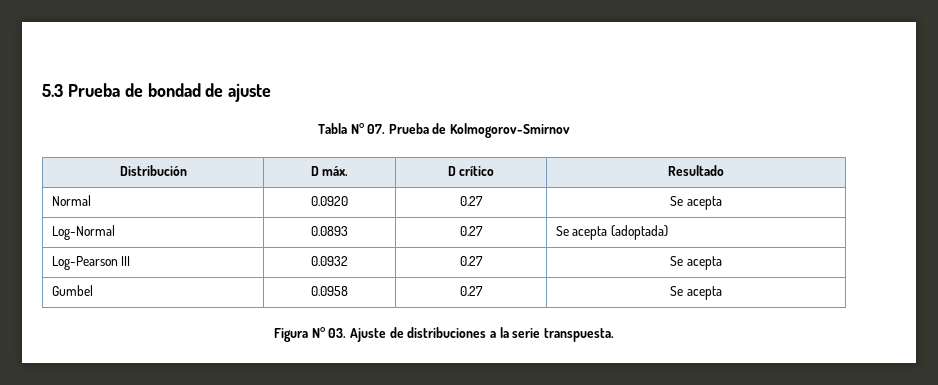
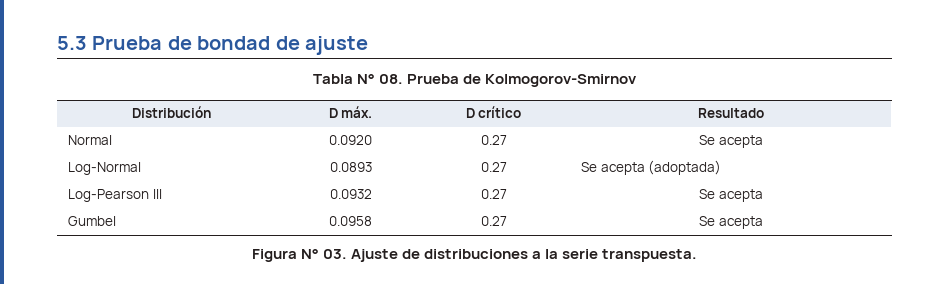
[367,124,386,134] 07. -> [378,74,403,84] 08.

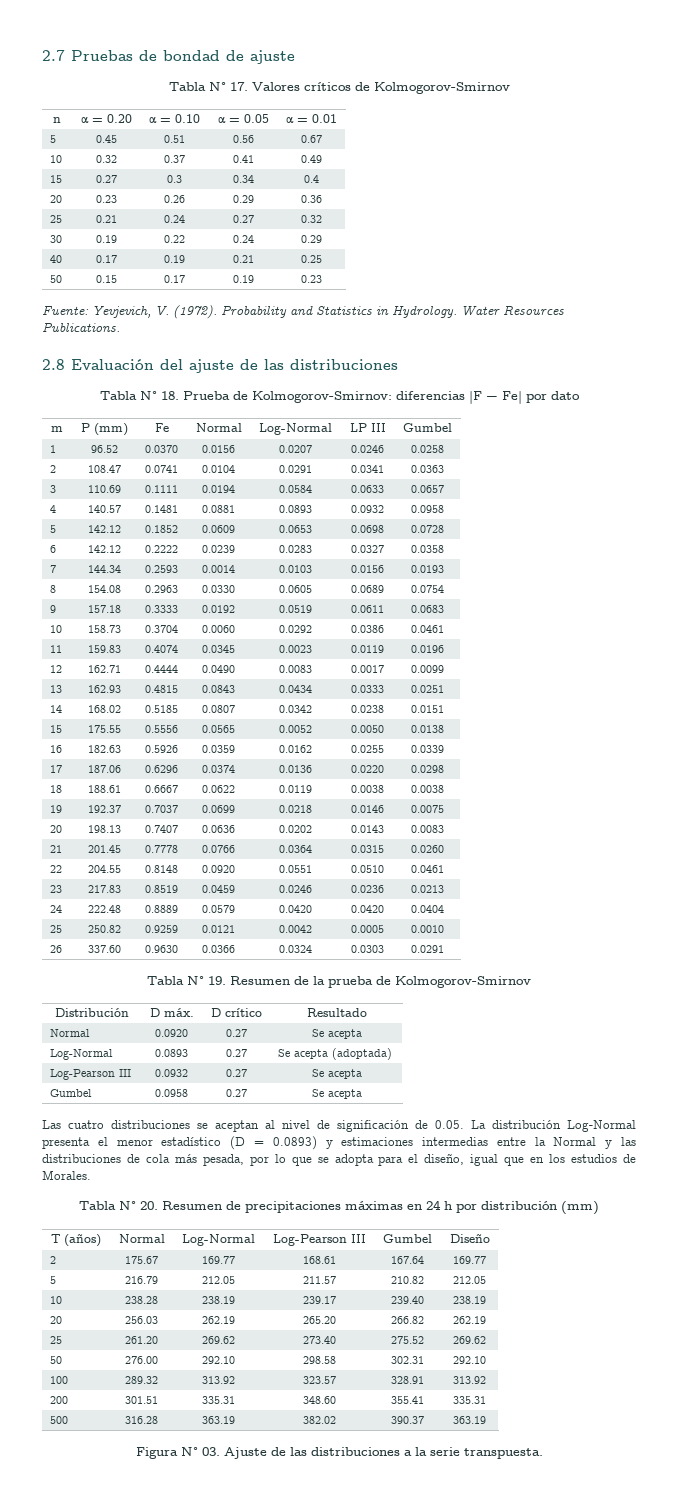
[57,36,163,50] 5.3 Prueba -> [42,50,133,61] 2.7 Pruebas
[378,74,460,84] 08. Prueba -> [229,82,510,94] [53,117,61,123] [80,114,132,123] [149,114,200,123] [217,114,269,123] [286,114,337,123] [50,135,57,143] [95,135,117,143] [164,135,185,143] [232,135,254,143] [301,135,322,143] [50,155,63,163] [95,155,117,163] [164,155,185,163] [232,155,254,163] [301,155,322,163] [50,175,63,183] [95,175,117,183] [167,175,182,183] [232,175,254,183] [304,175,319,183] [50,195,63,203] [95,195,117,203] [164,195,185,203] [232,195,254,203] [301,195,322,203] [50,215,63,223] [95,215,117,223] [164,215,185,223] [232,215,254,223] [301,215,322,223] [50,235,63,243] [95,235,117,243] [164,235,185,243] [232,235,254,243] [301,235,322,243] [50,255,63,263] [95,255,117,263] [164,255,185,263] [232,255,254,263] [301,255,322,263] [50,275,63,283] [95,275,117,283] [164,275,185,283] [232,275,254,283] [301,275,322,283] [42,305,564,319] [42,322,120,332] [42,359,398,373] [99,391,580,404] [51,426,63,432] [80,423,128,436] [154,423,169,432] [195,423,242,432] [259,423,332,435] [349,423,386,432] [403,423,452,432] [50,445,57,453] [90,445,118,453] [145,445,178,453] [202,445,235,453] [279,445,312,453] [351,445,384,453] [411,445,444,453] [50,465,57,473] [87,465,121,473] [145,465,178,473] [202,465,235,473] [279,465,312,473] [351,465,384,473] [411,465,444,473] [50,485,57,493] [87,485,121,493] [145,485,178,493] [202,485,235,493] [279,485,312,493] [351,485,384,493] [411,485,444,493] [50,505,57,513] [87,505,121,513] [145,505,178,513] [202,505,235,513] [279,505,312,513] [351,505,384,513] [411,505,444,513] [50,525,57,533] [87,525,121,533] [145,525,178,533] [202,525,235,533] [279,525,312,533] [351,525,384,533] [411,525,444,533] [50,545,57,553] [87,545,121,553] [145,545,178,553] [202,545,235,553] [279,545,312,553] [351,545,384,553] [411,545,444,553] [50,565,57,573] [87,565,121,573] [145,565,178,573] [202,565,235,573] [279,565,312,573] [351,565,384,573] [411,565,444,573] [50,585,57,593] [87,585,121,593] [145,585,178,593] [202,585,235,593] [279,585,312,593] [351,585,384,593] [411,585,444,593] [50,605,57,613] [87,605,121,613] [145,605,178,613] [202,605,235,613] [279,605,312,613] [351,605,384,613] [411,605,444,613] [50,625,63,633] [87,625,121,633] [145,625,178,633] [202,625,235,633] [279,625,312,633] [351,625,384,633] [411,625,444,633] [50,645,63,653] [87,645,121,653] [145,645,178,653] [202,645,235,653] [279,645,312,653] [351,645,384,653] [411,645,444,653] [50,665,63,673] [87,665,121,673] [145,665,178,673] [202,665,235,673] [279,665,312,673] [351,665,384,673] [411,665,444,673] [50,685,63,693] [87,685,121,693] [145,685,178,693] [202,685,235,693] [279,685,312,693] [351,685,384,693] [411,685,444,693] [50,705,63,713] [87,705,121,713] [145,705,178,713] [202,705,235,713] [279,705,312,713] [351,705,384,713] [411,705,444,713] [50,725,63,733] [87,725,121,733] [145,725,178,733] [202,725,235,733] [279,725,312,733] [351,725,384,733] [411,725,444,733] [50,745,63,753] [87,745,121,753] [145,745,178,753] [202,745,235,753] [279,745,312,753] [351,745,384,753] [411,745,444,753] [50,765,63,773] [87,765,121,773] [145,765,178,773] [202,765,235,773] [279,765,312,773] [351,765,384,773] [411,765,444,773] [50,785,63,793] [87,785,121,793] [145,785,178,793] [202,785,235,793] [279,785,312,793] [351,785,384,793] [411,785,444,793] [50,805,63,813] [87,805,121,813] [145,805,178,813] [202,805,235,813] [279,805,312,813] [351,805,384,813] [411,805,444,813] [50,825,63,833] [87,825,121,833] [145,825,178,833] [202,825,235,833] [279,825,312,833] [351,825,384,833] [411,825,444,833] [50,845,63,853] [87,845,121,853] [145,845,178,853] [202,845,235,853] [279,845,312,853] [351,845,384,853] [411,845,444,853] [50,865,63,873] [87,865,121,873] [145,865,178,873] [202,865,235,873] [279,865,312,873] [351,865,384,873] [411,865,444,873] [50,885,63,893] [87,885,121,893] [145,885,178,893] [202,885,235,893] [279,885,312,893] [351,885,384,893] [411,885,444,893] [50,905,63,913] [87,905,121,913] [145,905,178,913] [202,905,235,913] [279,905,312,913] [351,905,384,913] [411,905,444,913] [50,925,63,933] [87,925,121,933] [145,925,178,933] [202,925,235,933] [279,925,312,933] [351,925,384,933] [411,925,444,933] [50,945,63,953] [87,945,121,953] [145,945,178,953] [202,945,235,953] [279,945,312,953] [351,945,384,953] [411,945,444,953] [147,976,373,988] 17. Valores críticos de Kolmogorov-Smirnov // n | α = 0.20 | α = 0.10 | α = 0.05 | α = 0.01 // 5 | 0.45 | 0.51 | 0.56 | 0.67 // 10 | 0.32 | 0.37 | 0.41 | 0.49 // 15 | 0.27 | 0.3 | 0.34 | 0.4 // 20 | 0.23 | 0.26 | 0.29 | 0.36 // 25 | 0.21 | 0.24 | 0.27 | 0.32 // 30 | 0.19 | 0.22 | 0.24 | 0.29 // 40 | 0.17 | 0.19 | 0.21 | 0.25 // 50 | 0.15 | 0.17 | 0.19 | 0.23 // Fuente: Yevjevich, V. (1972). Probability and Statistics in Hydrology. Water Resources Publications. // 2.8 Evaluación del ajuste de las distribuciones // Tabla N° 18. Prueba de Kolmogorov-Smirnov: diferencias |F − Fe| por dato // m | P (mm) | Fe | Normal | Log-Normal | LP III | Gumbel // 1 | 96.52 | 0.0370 | 0.0156 | 0.0207 | 0.0246 | 0.0258 // 2 | 108.47 | 0.0741 | 0.0104 | 0.0291 | 0.0341 | 0.0363 // 3 | 110.69 | 0.1111 | 0.0194 | 0.0584 | 0.0633 | 0.0657 // 4 | 140.57 | 0.1481 | 0.0881 | 0.0893 | 0.0932 | 0.0958 // 5 | 142.12 | 0.1852 | 0.0609 | 0.0653 | 0.0698 | 0.0728 // 6 | 142.12 | 0.2222 | 0.0239 | 0.0283 | 0.0327 | 0.0358 // 7 | 144.34 | 0.2593 | 0.0014 | 0.0103 | 0.0156 | 0.0193 // 8 | 154.08 | 0.2963 | 0.0330 | 0.0605 | 0.0689 | 0.0754 // 9 | 157.18 | 0.3333 | 0.0192 | 0.0519 | 0.0611 | 0.0683 // 10 | 158.73 | 0.3704 | 0.0060 | 0.0292 | 0.0386 | 0.0461 // 11 | 159.83 | 0.4074 | 0.0345 | 0.0023 | 0.0119 | 0.0196 // 12 | 162.71 | 0.4444 | 0.0490 | 0.0083 | 0.0017 | 0.0099 // 13 | 162.93 | 0.4815 | 0.0843 | 0.0434 | 0.0333 | 0.0251 // 14 | 168.02 | 0.5185 | 0.0807 | 0.0342 | 0.0238 | 0.0151 // 15 | 175.55 | 0.5556 | 0.0565 | 0.0052 | 0.0050 | 0.0138 // 16 | 182.63 | 0.5926 | 0.0359 | 0.0162 | 0.0255 | 0.0339 // 17 | 187.06 | 0.6296 | 0.0374 | 0.0136 | 0.0220 | 0.0298 // 18 | 188.61 | 0.6667 | 0.0622 | 0.0119 | 0.0038 | 0.0038 // 19 | 192.37 | 0.7037 | 0.0699 | 0.0218 | 0.0146 | 0.0075 // 20 | 198.13 | 0.7407 | 0.0636 | 0.0202 | 0.0143 | 0.0083 // 21 | 201.45 | 0.7778 | 0.0766 | 0.0364 | 0.0315 | 0.0260 // 22 | 204.55 | 0.8148 | 0.0920 | 0.0551 | 0.0510 | 0.0461 // 23 | 217.83 | 0.8519 | 0.0459 | 0.0246 | 0.0236 | 0.0213 // 24 | 222.48 | 0.8889 | 0.0579 | 0.0420 | 0.0420 | 0.0404 // 25 | 250.82 | 0.9259 | 0.0121 | 0.0042 | 0.0005 | 0.0010 // 26 | 337.60 | 0.9630 | 0.0366 | 0.0324 | 0.0303 | 0.0291 // Tabla N° 19. Resumen de la prueba
(763, 222) none -> [42,1120,636,1132] [42,1136,636,1150] [42,1153,637,1166] [42,1170,91,1180] [79,1200,599,1215] [51,1233,101,1247] [118,1234,165,1243] [182,1234,255,1246] [272,1234,366,1246] [383,1234,432,1243] [449,1233,490,1243] [50,1256,57,1264] [125,1256,158,1264] [202,1256,235,1264] [302,1256,336,1264] [391,1256,424,1264] [453,1256,486,1264] [50,1276,57,1284] [125,1276,158,1284] [202,1276,235,1284] [302,1276,336,1284] [391,1276,424,1284] [453,1276,486,1284] [50,1296,63,1304] [125,1296,158,1304] [202,1296,235,1304] [302,1296,336,1304] [391,1296,424,1304] [453,1296,486,1304] [50,1316,63,1324] [125,1316,158,1324] [202,1316,235,1324] [302,1316,336,1324] [391,1316,424,1324] [453,1316,486,1324] [50,1336,63,1344] [125,1336,158,1344] [202,1336,235,1344] [302,1336,336,1344] [391,1336,424,1344] [453,1336,486,1344] [50,1356,63,1364] [125,1356,158,1364] [202,1356,235,1364] [302,1356,336,1364] [391,1356,424,1364] [453,1356,486,1364] [50,1376,69,1384] [125,1376,158,1384] [202,1376,235,1384] [302,1376,336,1384] [391,1376,424,1384] [453,1376,486,1384] [50,1396,69,1404] [125,1396,158,1404] [202,1396,235,1404] [302,1396,336,1404] [391,1396,424,1404] [453,1396,486,1404] [50,1416,69,1424] [125,1416,158,1424] [202,1416,235,1424] [302,1416,336,1424] [391,1416,424,1424] [453,1416,486,1424] // Las cuatro distribuciones se aceptan al nivel de significación de 0.05. La distribución Log-Normal presenta el menor estadístico (D = 0.0893) y estimaciones intermedias entre la Normal y las distribuciones de cola más pesada, por lo que se adopta para el diseño, igual que en los estudios de Morales. // Tabla N° 20. Resumen de precipitaciones máximas en 24 h por distribución (mm) // T (años) | Normal | Log-Normal | Log-Pearson III | Gumbel | Diseño // 2 | 175.67 | 169.77 | 168.61 | 167.64 | 169.77 // 5 | 216.79 | 212.05 | 211.57 | 210.82 | 212.05 // 10 | 238.28 | 238.19 | 239.17 | 239.40 | 238.19 // 20 | 256.03 | 262.19 | 265.20 | 266.82 | 262.19 // 25 | 261.20 | 269.62 | 273.40 | 275.52 | 269.62 // 50 | 276.00 | 292.10 | 298.58 | 302.31 | 292.10 // 100 | 289.32 | 313.92 | 323.57 | 328.91 | 313.92 // 200 | 301.51 | 335.31 | 348.60 | 355.41 | 335.31 // 500 | 316.28 | 363.19 | 382.02 | 390.37 | 363.19
(420, 254) none -> [289,1447,307,1456] las

